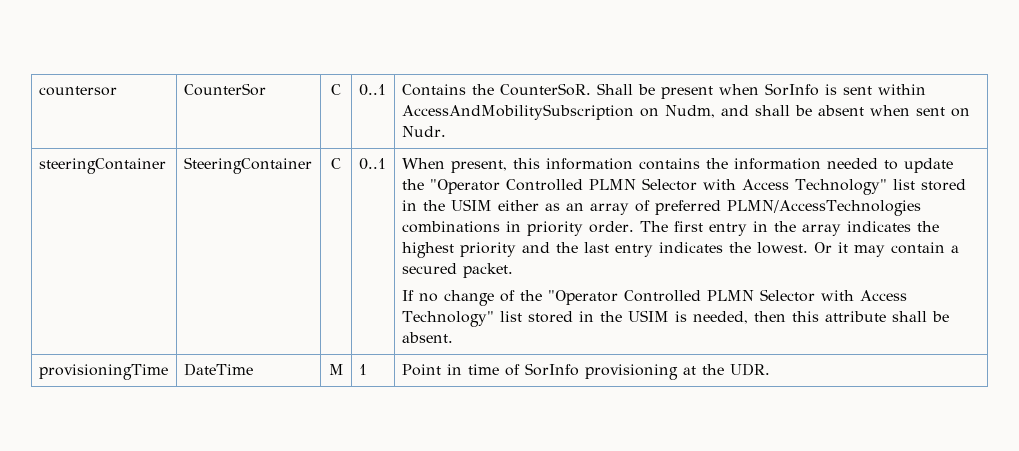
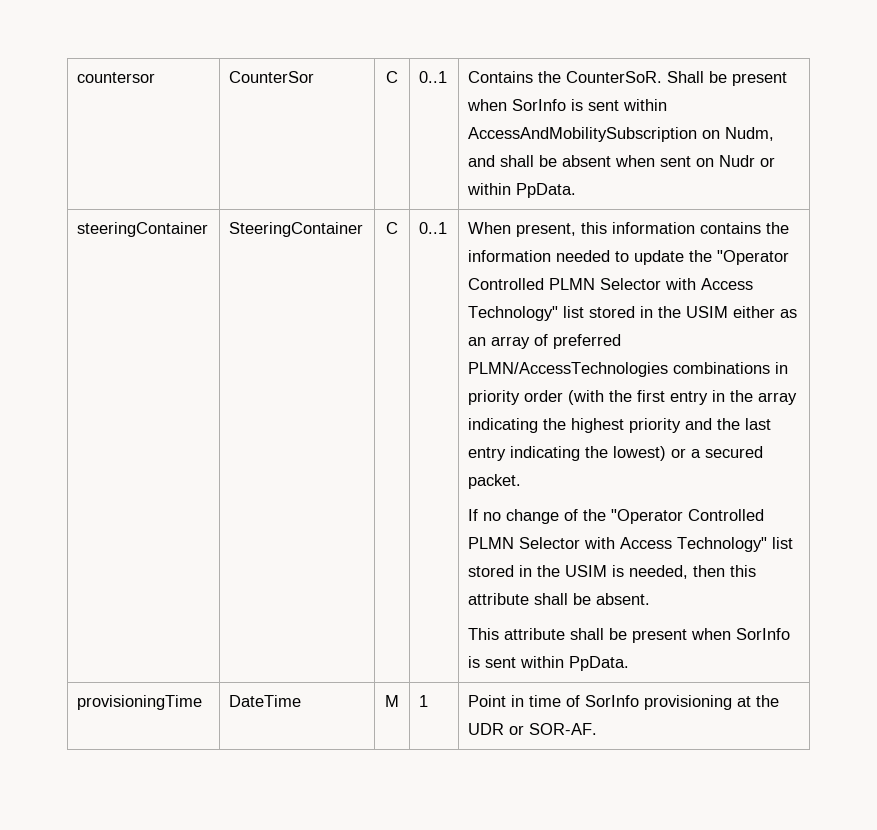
[401,126,446,137] Nudr. -> [719,155,776,167] [467,183,577,198] Nudr or within PpData.
[588,221,668,233] order. The -> [524,390,633,405] order (with the
[846,221,911,232] indicates -> [468,418,539,433] indicating
[658,242,945,257] indicates the lowest. Or it may contain -> [510,446,687,461] indicating the lowest) or
(453, 337) none -> [468,628,791,643] [468,656,630,671] // This attribute shall be present when SorInfo is sent within PpData.
[729,363,770,376] UDR. -> [468,723,598,735] UDR or SOR-AF.

